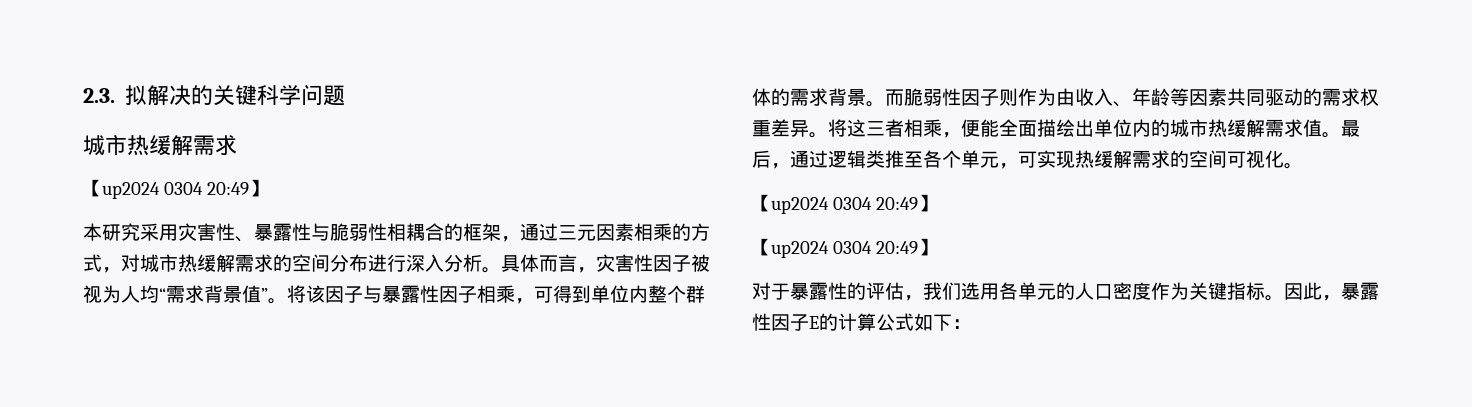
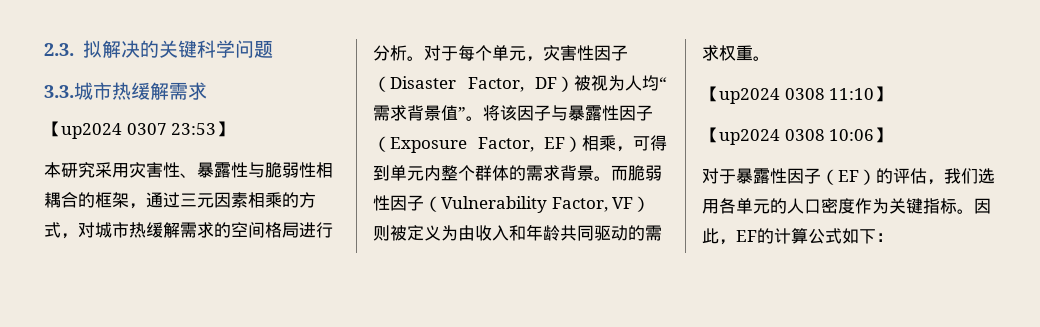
(345, 95) none -> [44,85,74,98] 3.3.
[164,182,250,195] 0304 20:49 -> [126,123,217,135] 0307 23:53
[330,254,691,273] 分布进行深入分析。具体而言，灾害性因子 -> [265,222,333,238] [373,45,628,62] [373,76,574,92] 格局进行分析。对于每个单元，灾害性因子（Disaster Factor, DF）
(477, 294) none -> [373,136,582,153] （Exposure Factor, EF）
[610,285,629,303] 位 -> [407,166,424,181] 元
[999,88,1227,107] 则作为由收入、年龄等因素 -> [424,196,651,213] [373,224,560,241] （Vulnerability Factor, VF）则被定义为由收入和年龄
[771,119,1360,138] [752,150,1284,169] 差异。将这三者相乘，便能全面描绘出单位内的城市热缓解需求值。最后，通过逻辑类推至各个单元，可实现热缓解需求的空间可视化 -> (753, 53) none
[833,197,919,210] 0304 20:49 -> [784,88,875,100] 0308 11:10
[833,241,919,254] 0304 20:49 -> [784,129,875,141] 0308 10:06
(847, 291) none -> [787,168,876,185] 因子（EF）
[1341,282,1379,300] [752,313,819,331] 暴露性因子E -> [736,230,757,242] EF

